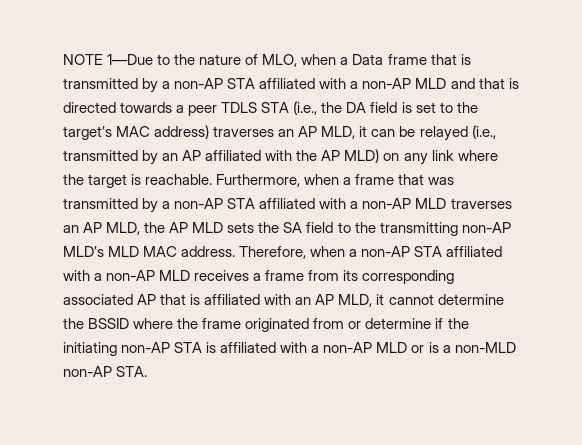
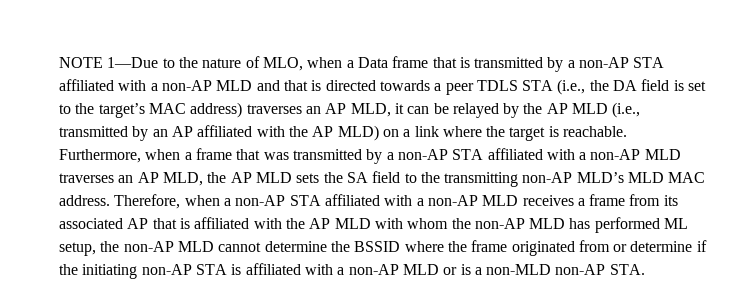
(468, 133) none -> [503,103,609,118] by the AP MLD
[403,153,428,165] any -> [403,129,411,137] a
[362,270,455,284] corresponding -> (678, 200) none
[295,294,385,307] an AP MLD, it -> [285,217,689,233] [59,241,214,256] the AP MLD with whom the non-AP MLD has performed ML setup, the non-AP MLD

